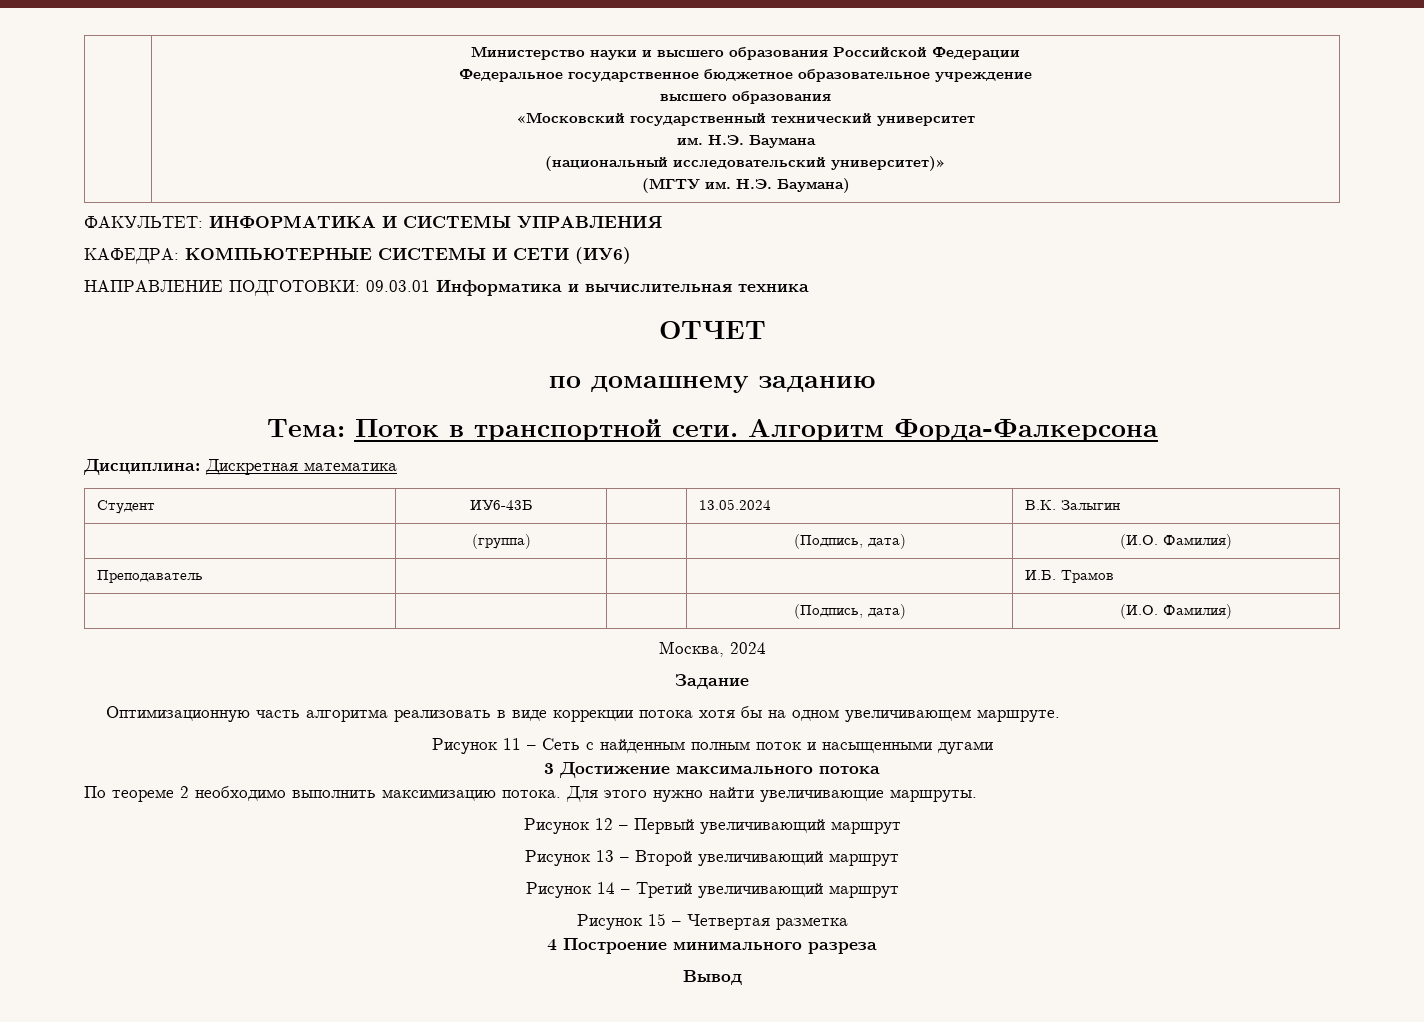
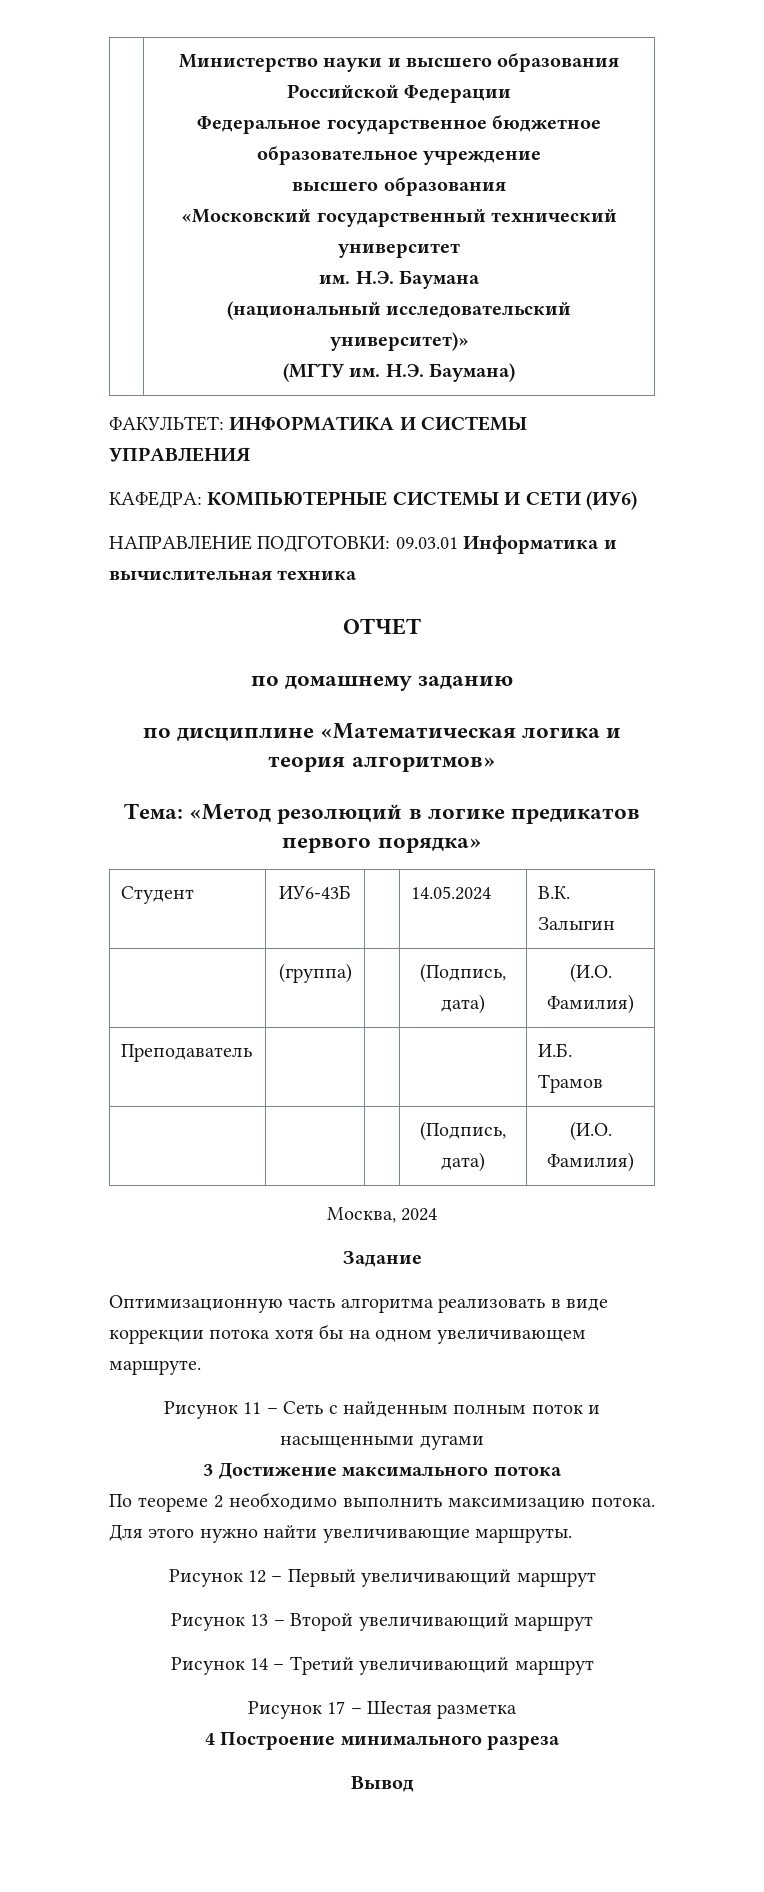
[266,418,1158,442] [83,459,397,475] Тема: Поток в транспортной сети. Алгоритм Форда-Фалкерсона // Дисциплина: Дискретная математика -> [142,723,622,742] [268,756,496,772] [123,803,641,824] [282,837,482,853] по дисциплине «Математическая логика и теория алгоритмов» // Тема: «Метод резолюций в логике предикатов первого порядка»
[698,499,771,510] 13.05.2024 -> [411,886,492,900] 14.05.2024
[647,913,770,930] 15 – Четвертая -> [327,1701,432,1715] 17 – Шестая

